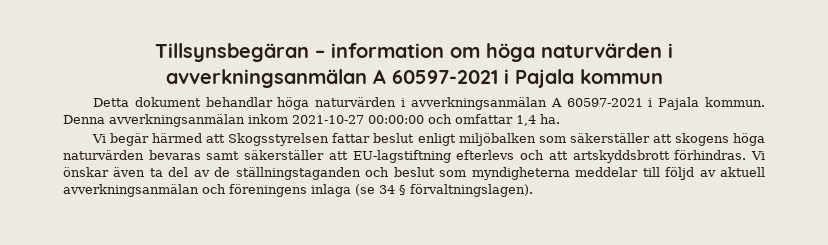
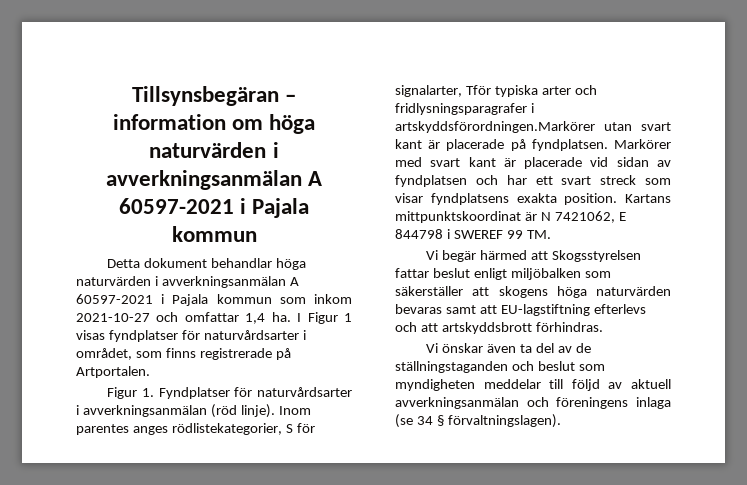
[705,97,765,107] [63,114,245,127] kommun. Denna avverkningsanmälan -> [216,294,306,304] kommun som
[368,115,424,124] 00:00:00 -> (150, 317) none
(560, 119) none -> [297,312,353,324] [76,330,306,342] [76,348,291,360] [76,366,150,378] [107,387,352,399] [76,404,311,418] [76,423,315,435] [395,85,597,97] [395,103,534,115] [395,121,671,133] [395,139,671,151] [395,157,671,169] [395,175,671,187] [395,193,671,205] [395,211,626,223] [395,229,551,239] I Figur 1 visas fyndplatser för naturvårdsarter i området, som finns registrerade på Artportalen. // Figur 1. Fyndplatser för naturvårdsarter i avverkningsanmälan (röd linje). Inom parentes anges rödlistekategorier, S för signalarter, Tför typiska arter och fridlysningsparagrafer i artskyddsförordningen.Markörer utan svart kant är placerade på fyndplatsen. Markörer med svart kant är placerade vid sidan av fyndplatsen och har ett svart streck som visar fyndplatsens exakta position. Kartans mittpunktskoordinat är N 7421062, E 844798 i SWEREF 99 TM.
[244,150,325,160] säkerställer -> (476, 309) none
(747, 155) none -> (603, 327) //
[471,167,570,180] myndigheterna -> [395,379,475,391] myndigheten

